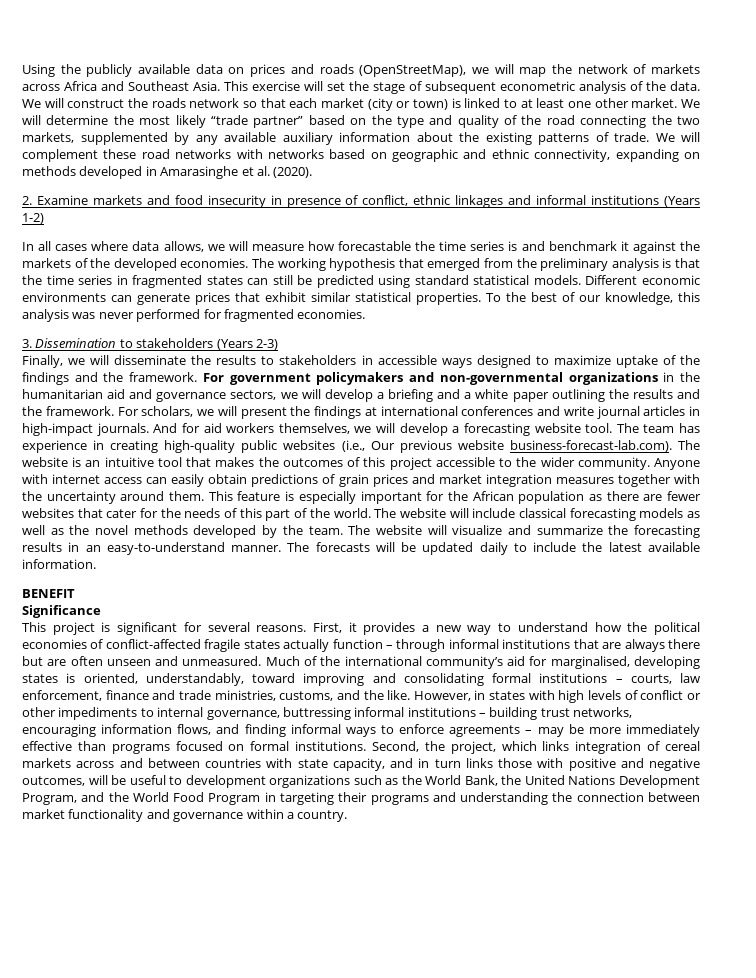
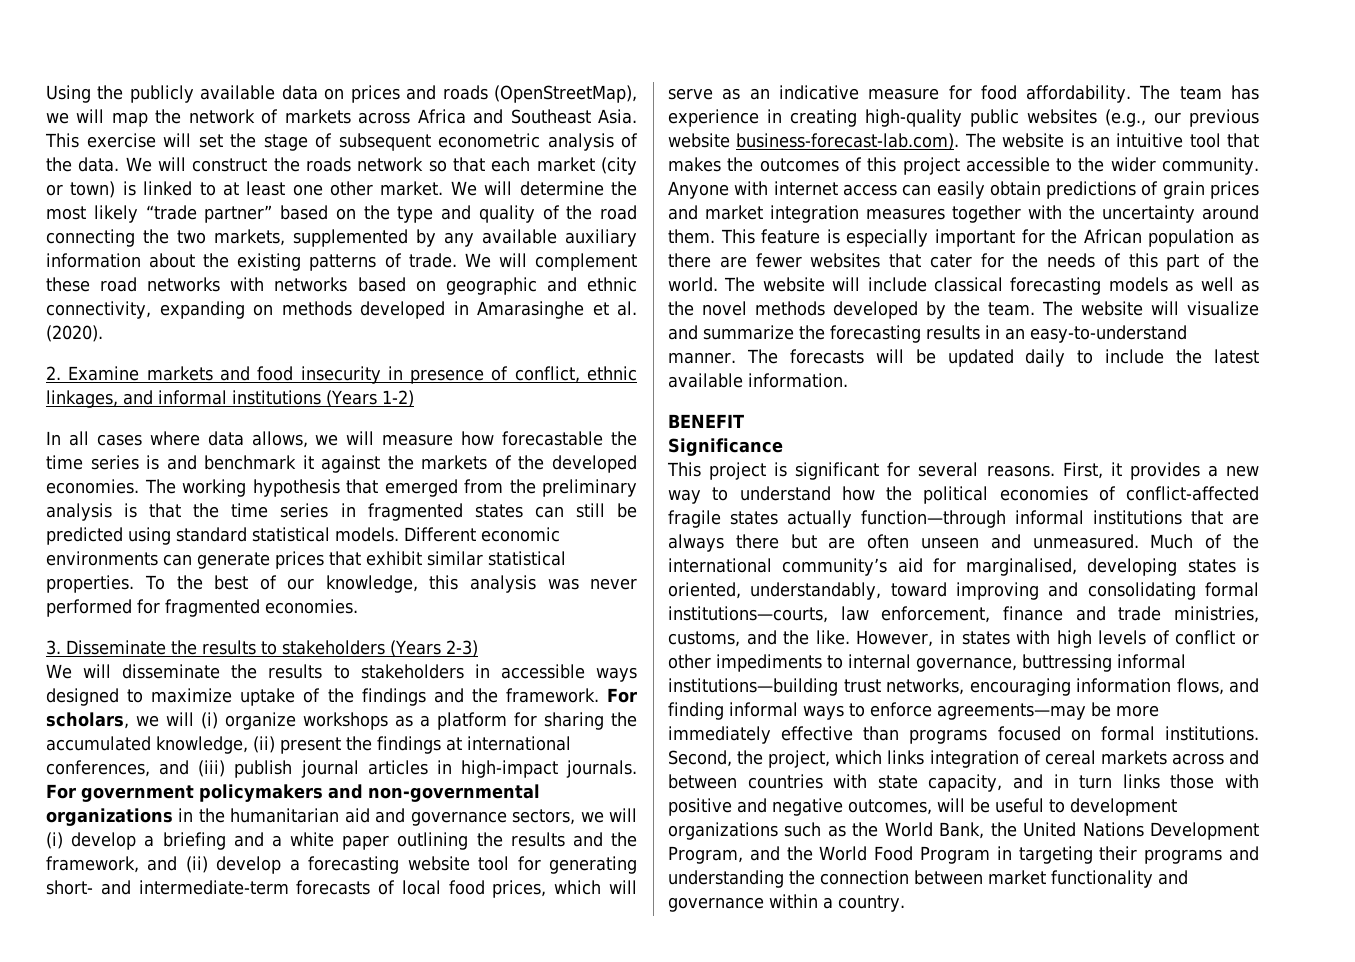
[455,195,504,208] linkages -> [46,390,118,408] linkages,
[35,338,117,348] Dissemination -> [66,640,256,655] Disseminate the results
[22,355,86,368] Finally, we -> [46,664,72,679] We
(224, 377) none -> [46,712,637,730] [46,736,571,754] [46,760,637,778] [46,784,76,799] scholars, we will (i) organize workshops as a platform for sharing the accumulated knowledge, (ii) present the findings at international conferences, and (iii) publish journal articles in high-impact journals. For
(321, 394) none -> [46,832,63,849] (i)
[45,406,700,419] [22,423,613,436] framework. For scholars, we will present the findings at international conferences and write journal articles in high-impact journals. And for aid workers themselves, we will develop a forecasting website tool. -> [46,856,638,874] [46,880,637,898] [668,85,1132,103] framework, and (ii) develop a forecasting website tool for generating short- and intermediate-term forecasts of local food prices, which will serve as an indicative measure for food affordability.
[341,440,395,452] (i.e., Our -> [1105,109,1181,127] (e.g., our
[332,639,446,652] function – through -> [861,510,1006,528] function—through
[539,673,672,684] institutions – courts, -> [668,606,828,623] institutions—courts,
[407,707,538,720] institutions – building -> [668,678,838,696] institutions—building
[449,725,564,737] agreements – may -> [937,703,1086,720] agreements—may

